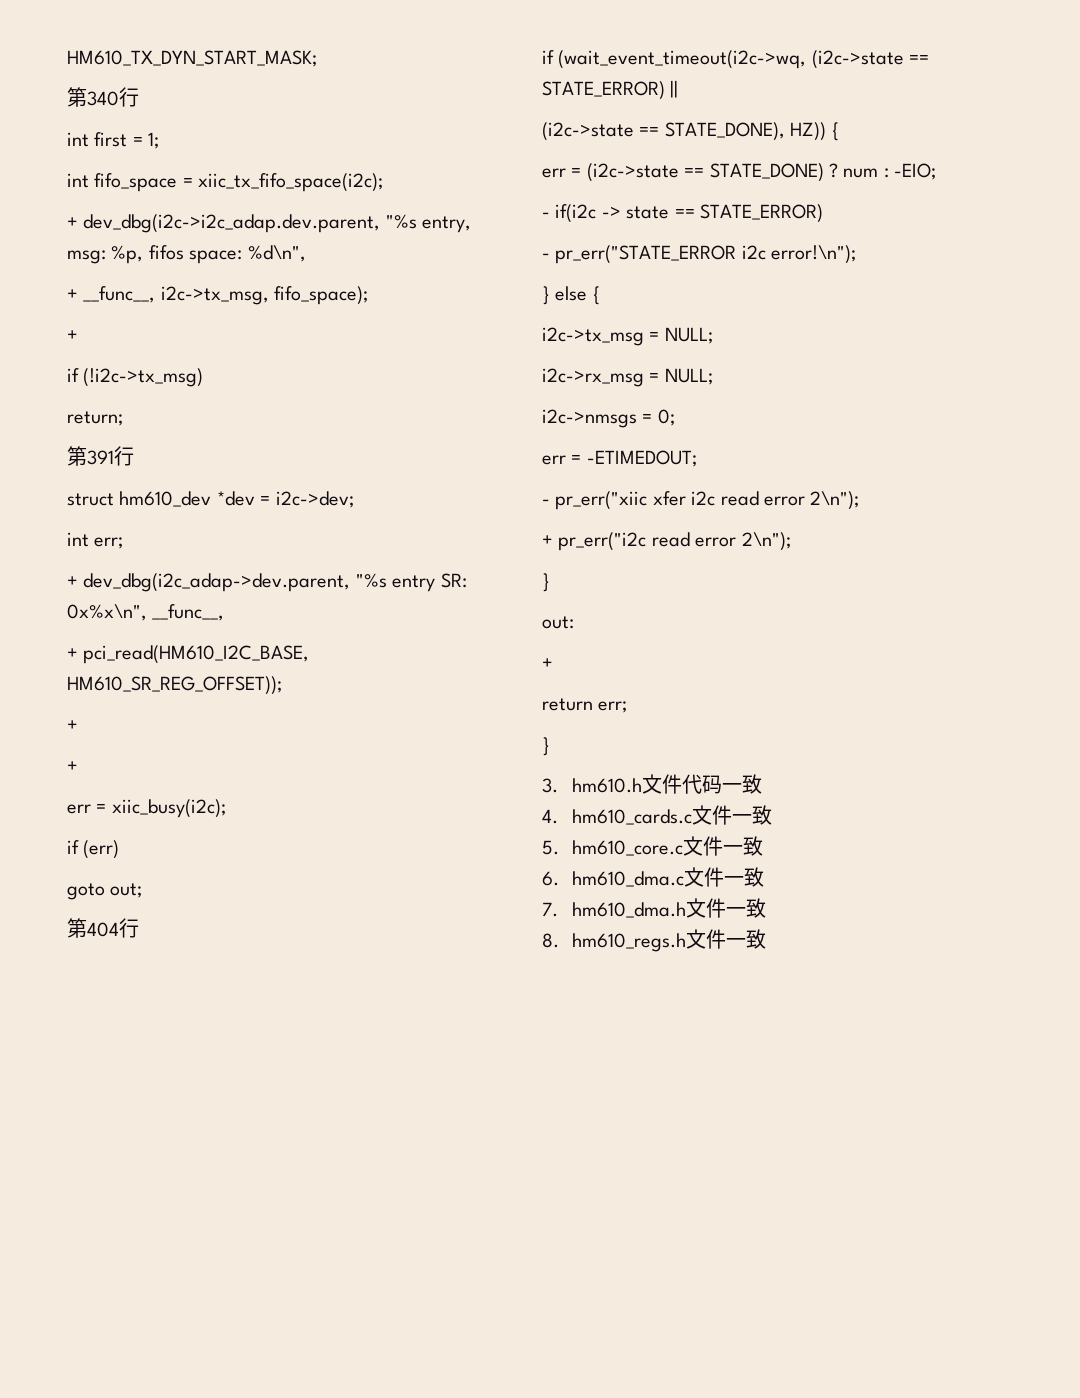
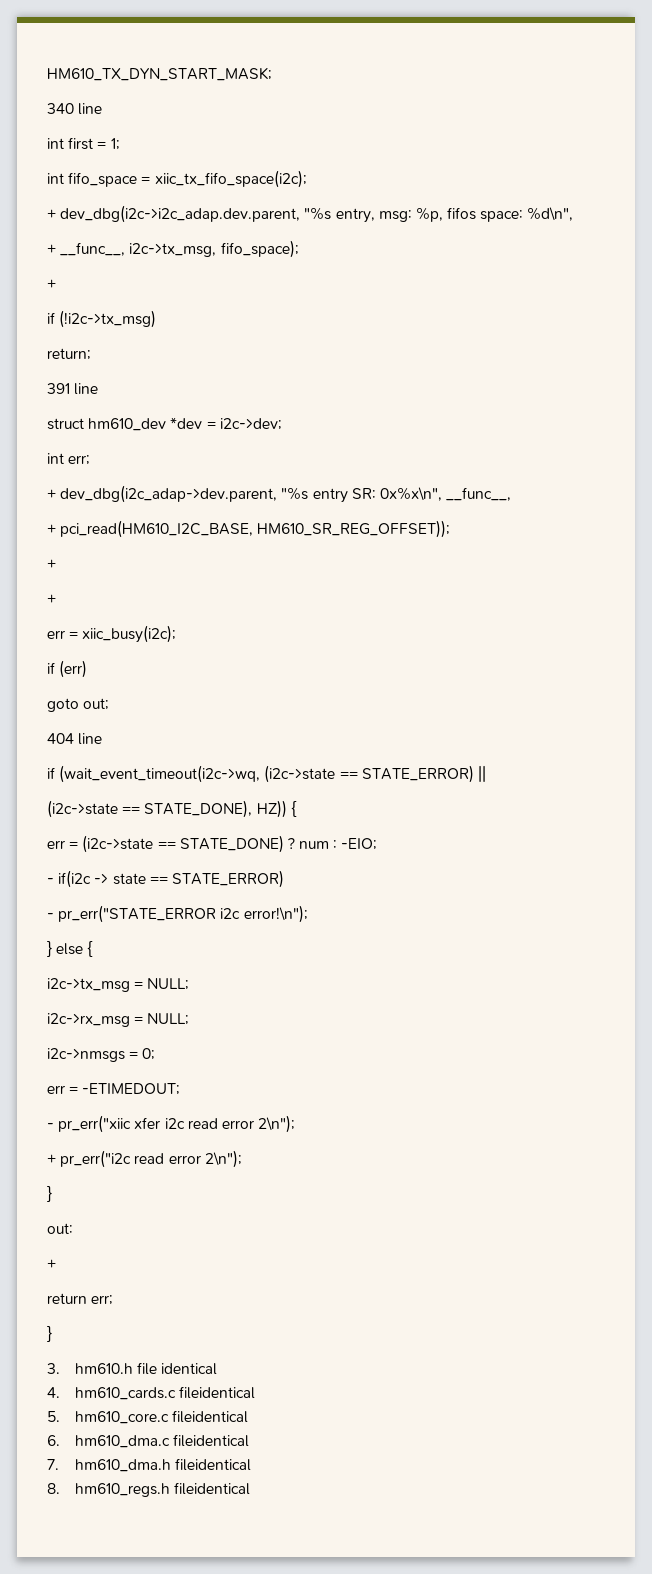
[67,87,139,107] 第340行 -> [47,103,103,115] 340 line
[67,446,134,466] 第391行 -> [47,383,99,395] 391 line
[67,918,139,938] 第404行 -> [47,733,103,745] 404 line
[641,774,762,794] 文件代码一致 -> [137,1362,218,1375] file identical
[691,805,772,825] 文件一致 -> [179,1386,256,1399] fileidentical
[682,836,763,856] 文件一致 -> [172,1410,249,1423] fileidentical
[683,867,764,887] 文件一致 -> [173,1434,250,1447] fileidentical
[685,898,766,918] 文件一致 -> [175,1458,252,1471] fileidentical
[685,929,766,949] 文件一致 -> [174,1482,251,1495] fileidentical

